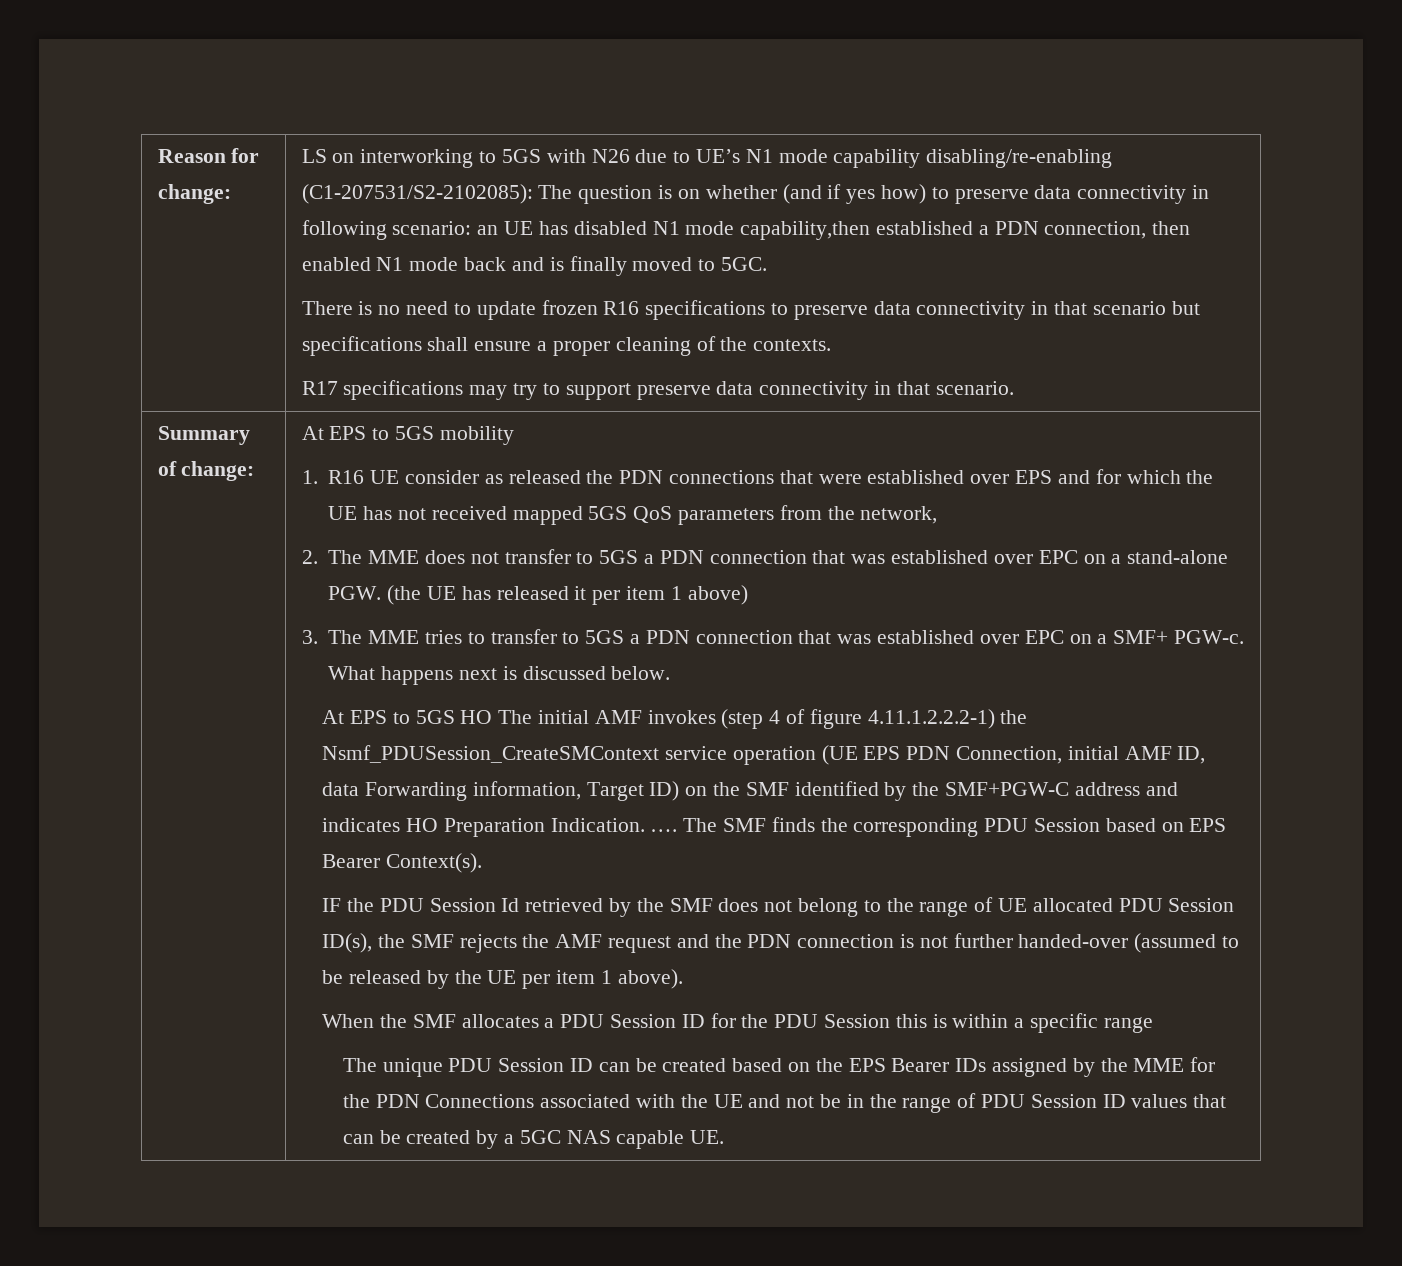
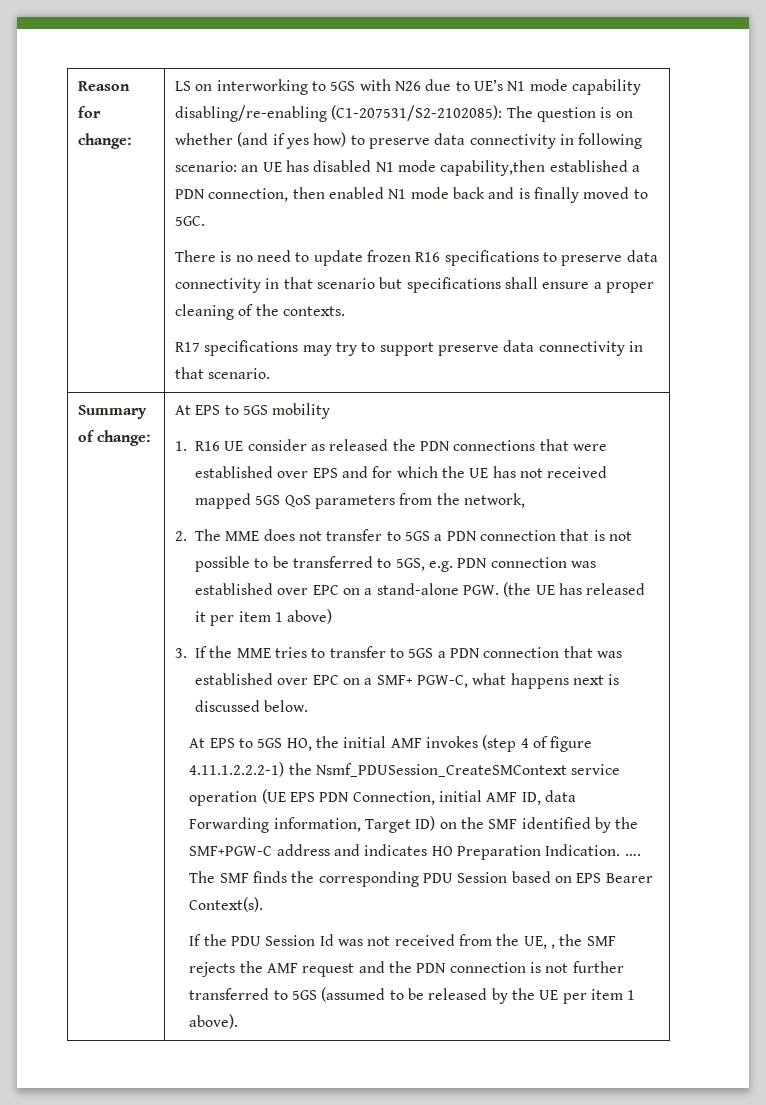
(846, 557) none -> [593,530,632,541] [195,556,567,572] is not possible to be transferred to 5GS, e.g. PDN connection
[328,630,363,644] The -> [195,646,233,658] If the
[1173,630,1244,644] [328,666,376,680] PGW-c. What -> [416,673,507,688] PGW-C, what
[460,710,533,724] HO The -> [286,736,340,751] HO, the
[322,898,342,912] IF -> [189,934,202,946] If
[525,897,1235,917] [322,933,373,953] retrieved by the SMF does not belong to the range of UE allocated PDU Session ID(s), -> [338,934,555,949] was not received from the UE, ,
[1018,934,1129,948] handed-over -> [189,988,318,1000] transferred to 5GS
[322,1013,1153,1033] [342,1057,1216,1077] [342,1093,1227,1113] [342,1130,725,1149] // When the SMF allocates a PDU Session ID for the PDU Session this is within a specific range // The unique PDU Session ID can be created based on the EPS Bearer IDs assigned by the MME for the PDN Connections associated with the UE and not be in the range of PDU Session ID values that can be created by a 5GC NAS capable UE. -> (239, 1021) none

